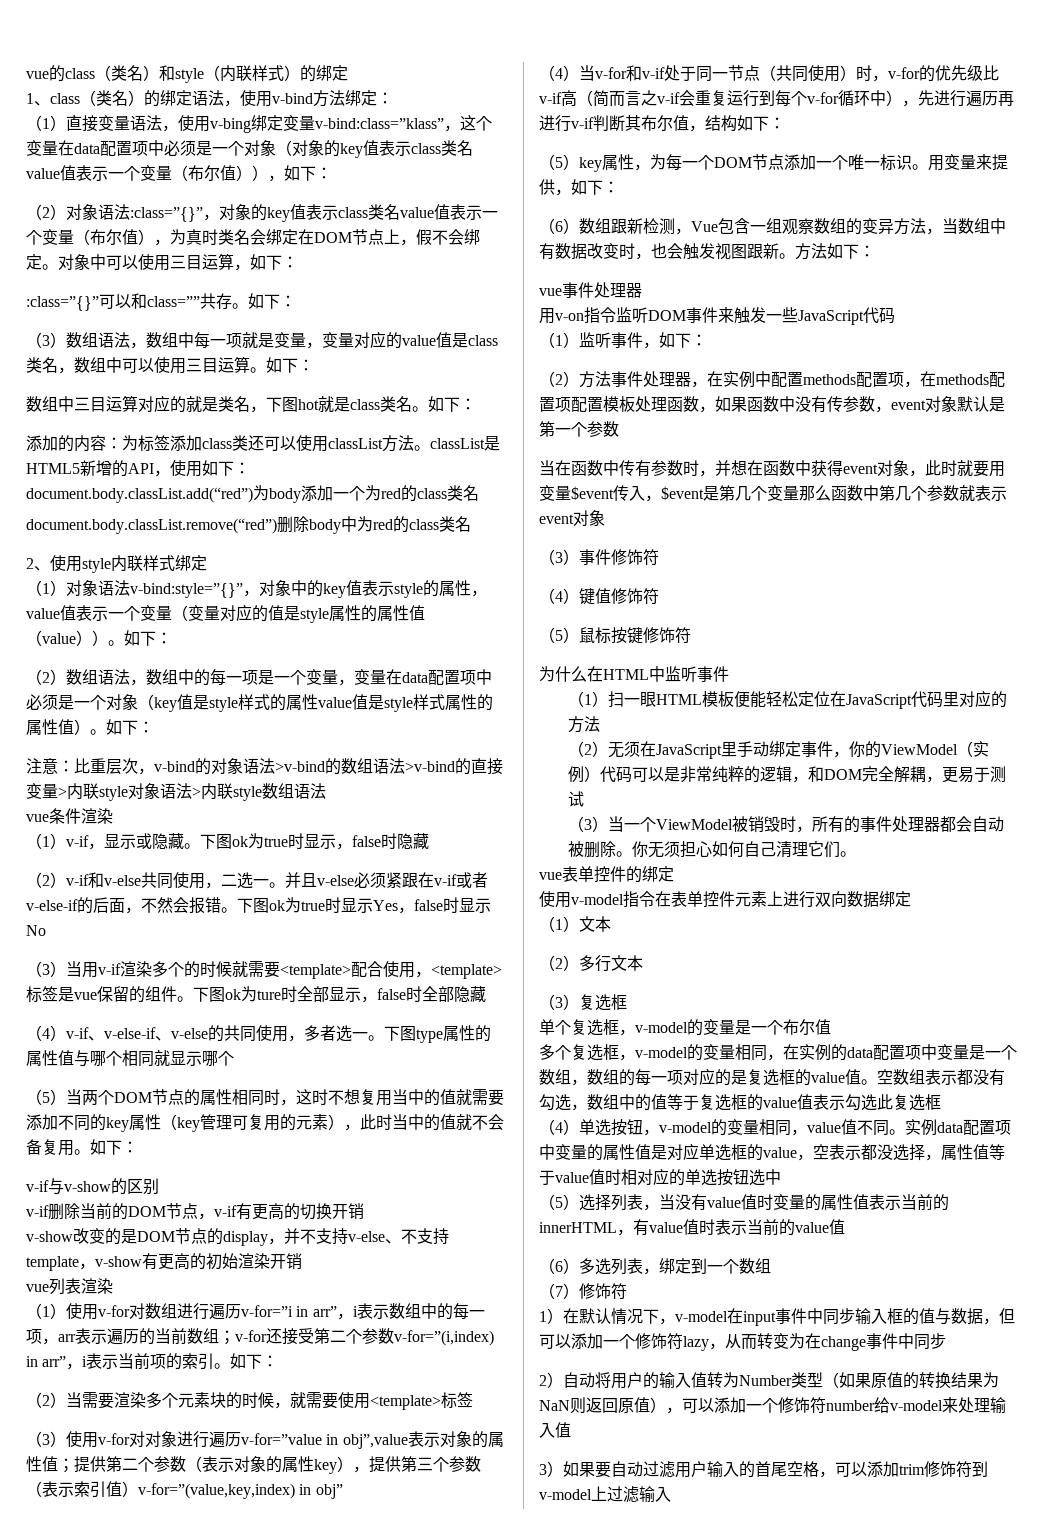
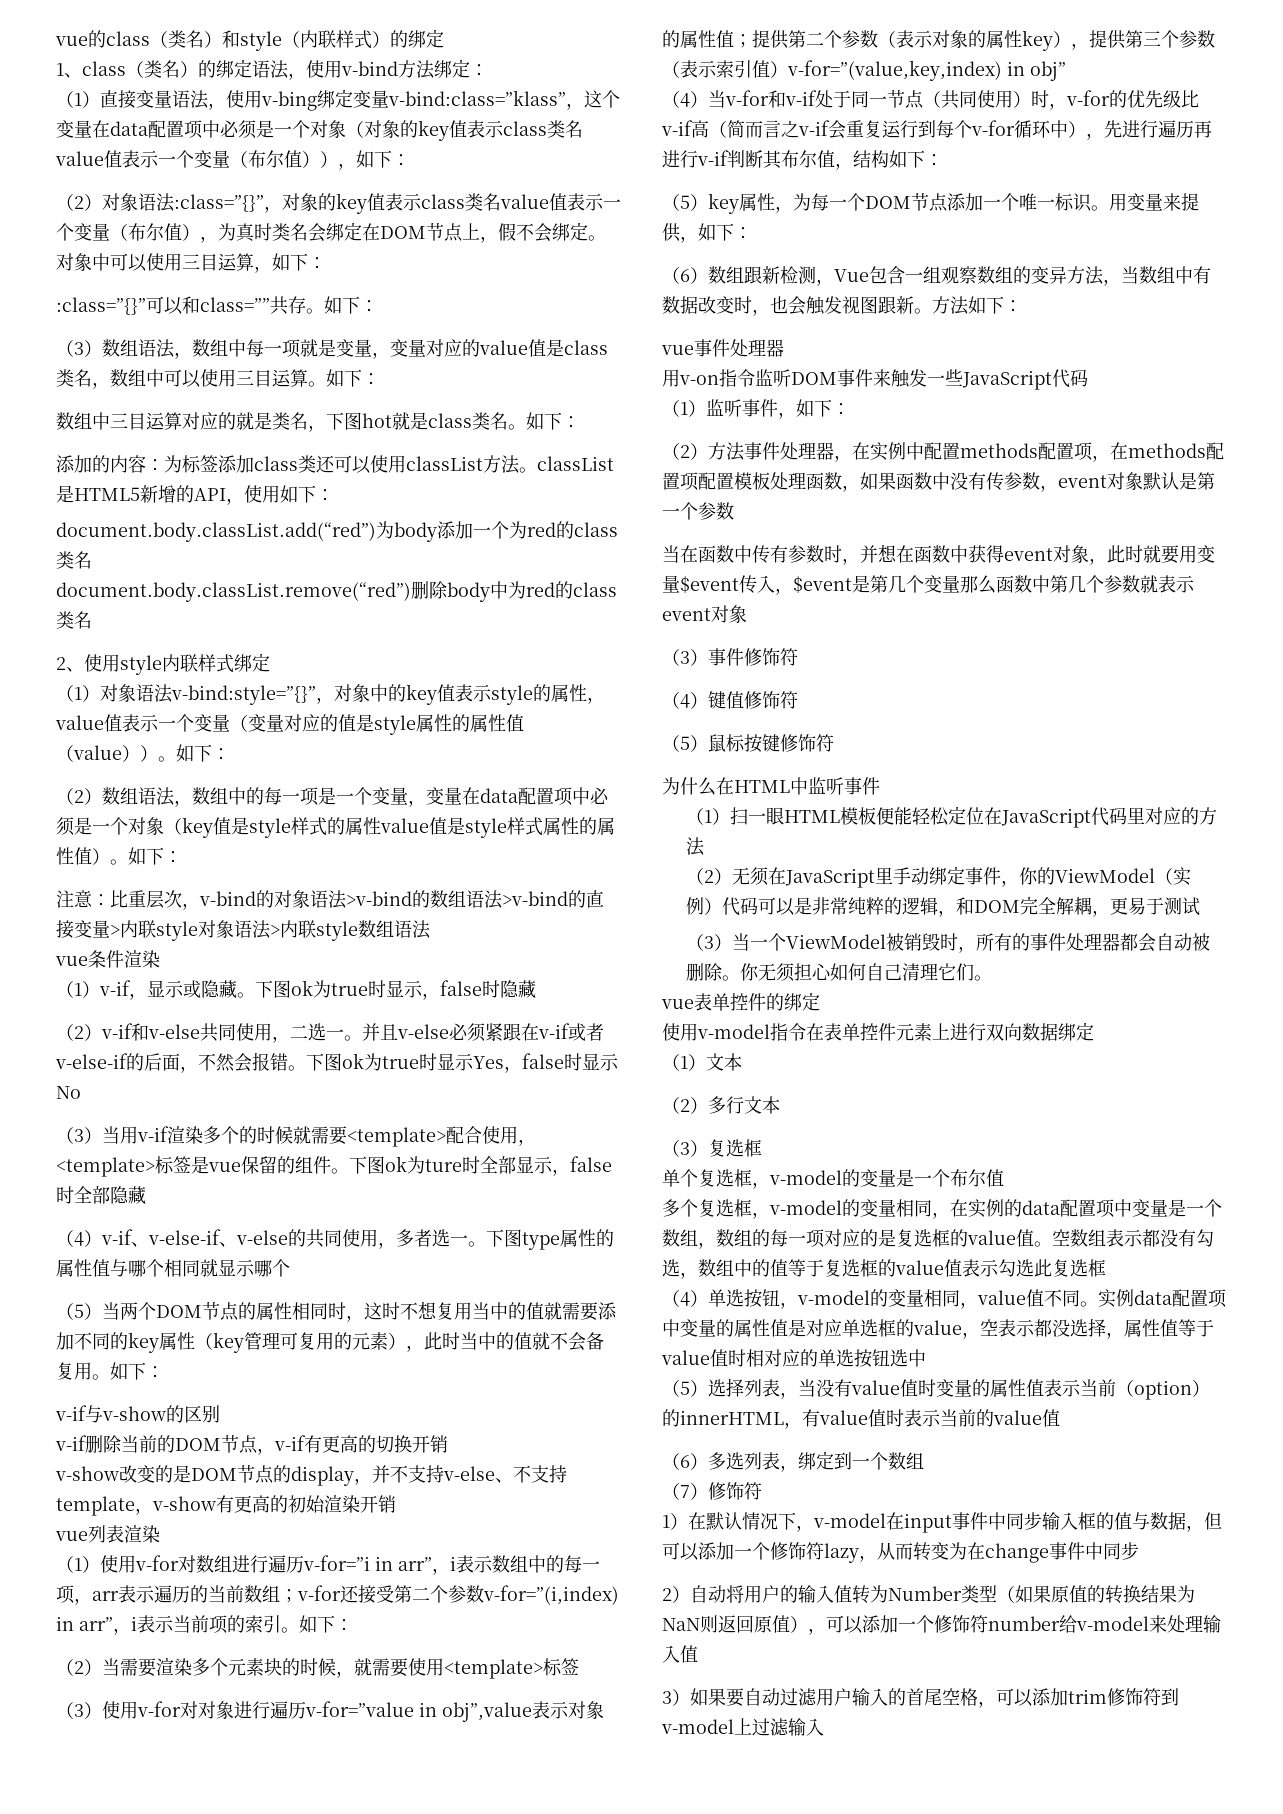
(933, 1202) none -> [1116,1380,1210,1400] （option）

